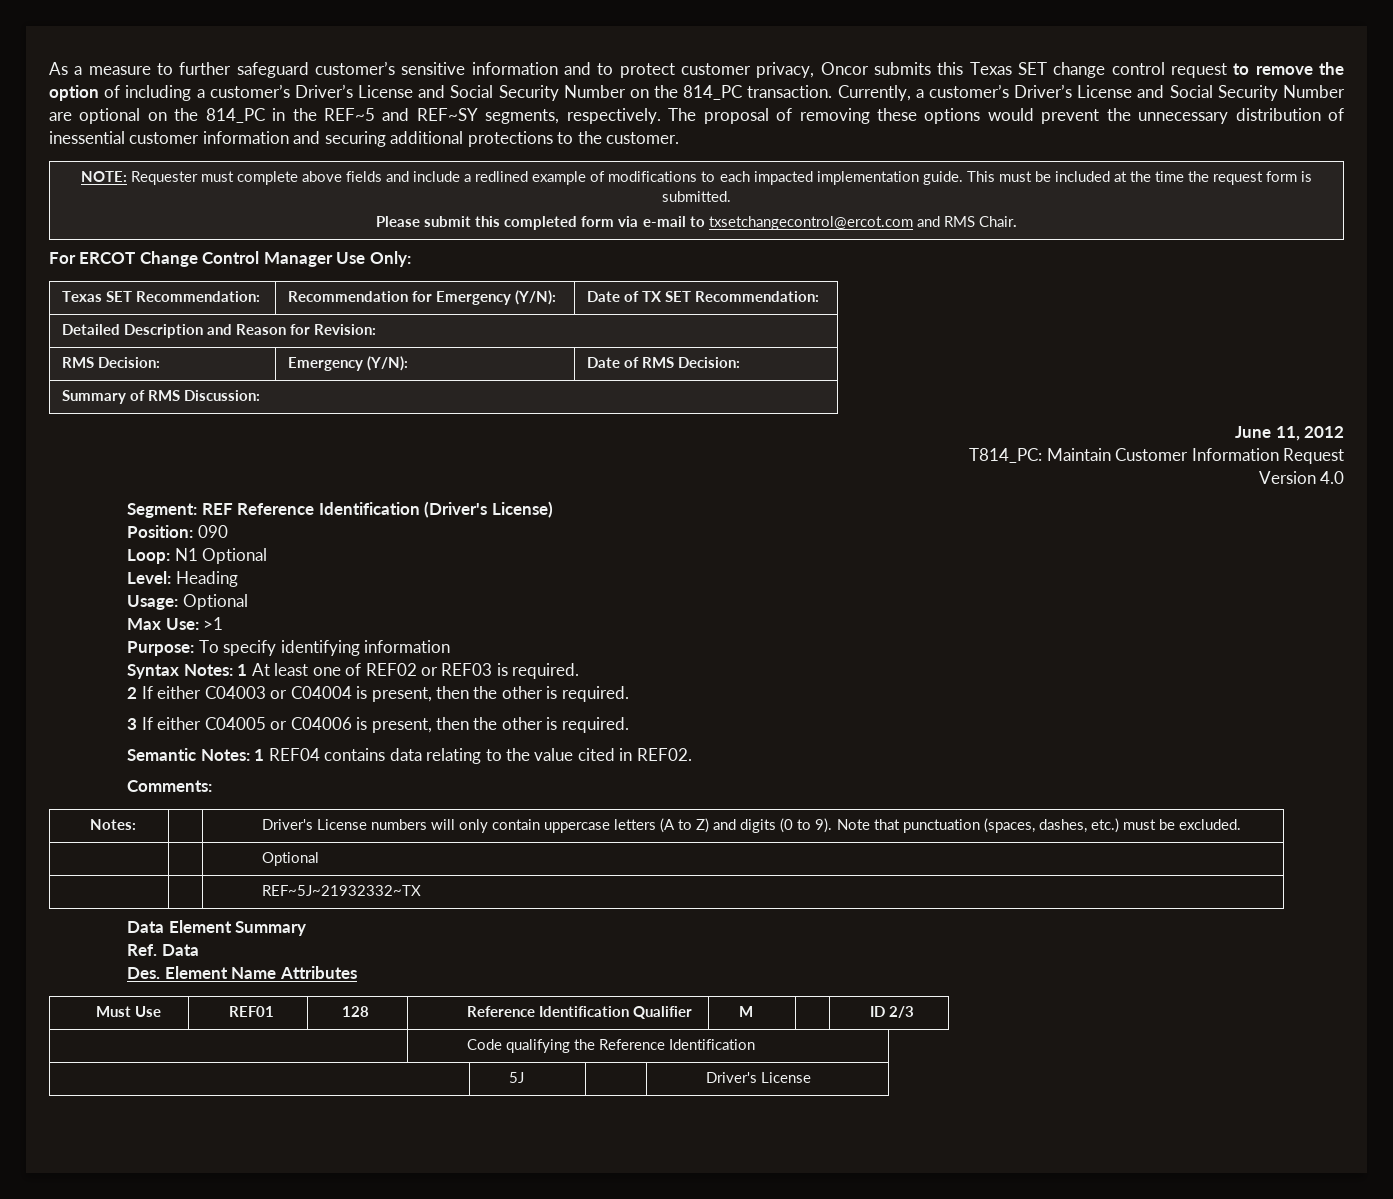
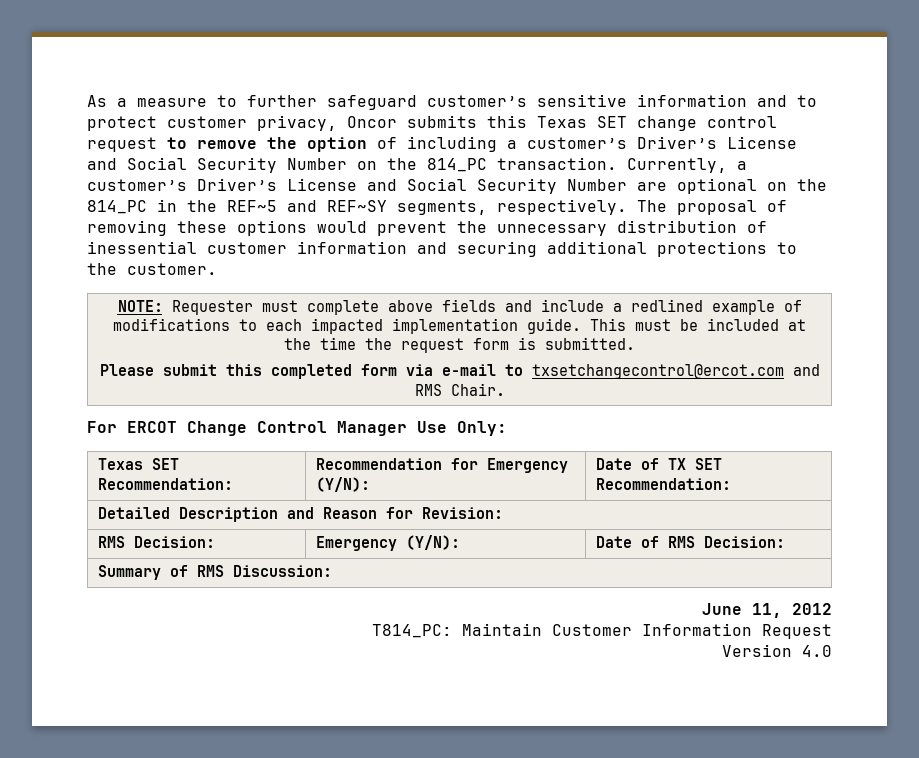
[127,501,553,518] [127,525,228,538] [127,548,268,564] [127,571,238,587] [127,594,248,610] [127,617,224,630] [127,640,451,656] [127,663,580,679] [127,686,629,702] [127,717,629,733] [127,748,692,764] [127,780,213,792] [90,819,137,830] [261,818,1241,833] [261,852,319,866] [261,885,421,896] [127,920,307,936] [127,944,199,956] [127,966,357,979] [96,1006,162,1017] [229,1006,275,1017] [342,1006,370,1017] [466,1006,692,1019] [739,1006,754,1017] [870,1006,915,1018] [466,1039,755,1053] [509,1072,525,1083] [705,1072,811,1083] // Segment: REF Reference Identification (Driver's License) // Position: 090 // Loop: N1 Optional // Level: Heading // Usage: Optional // Max Use: >1 // Purpose: To specify identifying information // Syntax Notes: 1 At least one of REF02 or REF03 is required. // 2 If either C04003 or C04004 is present, then the other is required. // 3 If either C04005 or C04006 is present, then the other is required. // Semantic Notes: 1 REF04 contains data relating to the value cited in REF02. // Comments: // Notes: | | Driver's License numbers will only contain uppercase letters (A to Z) and digits (0 to 9). Note that punctuation (spaces, dashes, etc.) must be excluded. // | | Optional // | | REF~5J~21932332~TX // Data Element Summary // Ref. Data // Des. Element Name Attributes // Must Use | REF01 | 128 | Reference Identification Qualifier | M | | ID 2/3 // | Code qualifying the Reference Identification // | 5J | | Driver's License -> (832, 651) none

